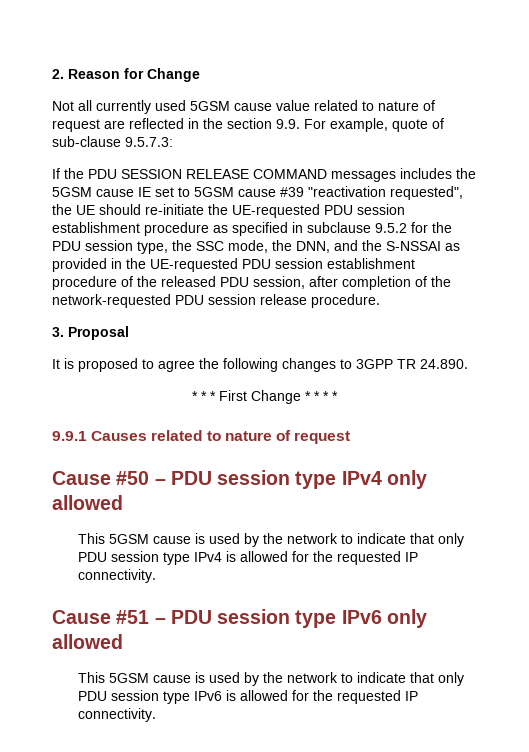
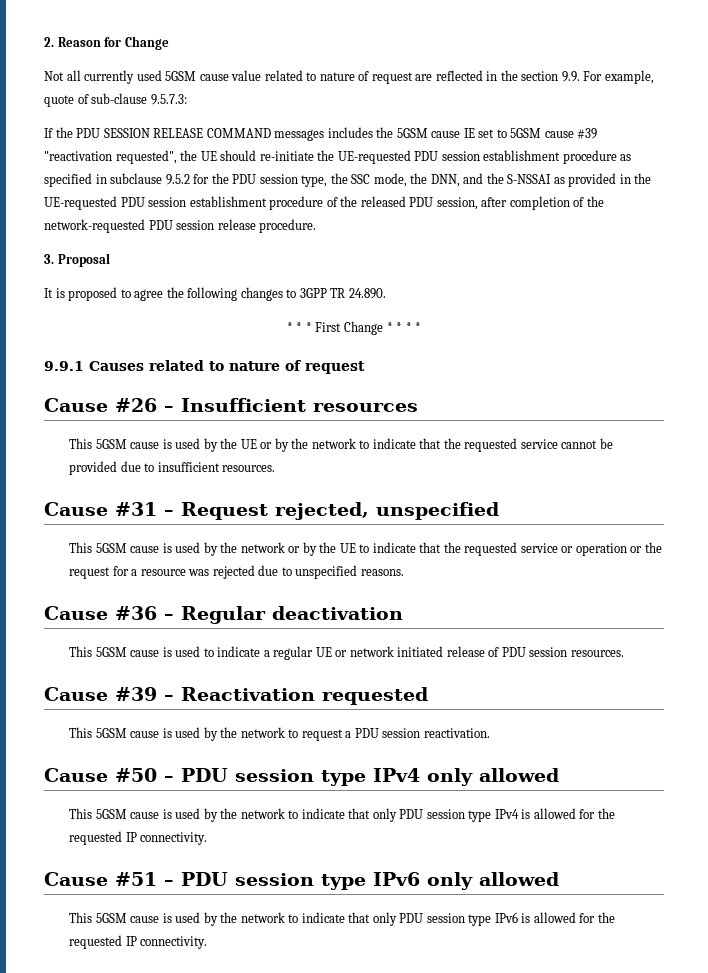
(351, 437) none -> [44,398,418,412] [69,438,613,452] [69,461,276,475] [44,502,499,520] [69,542,662,556] [69,565,404,579] [44,606,403,624] [69,646,624,660] [44,687,428,705] [69,727,490,741] // Cause #26 – Insufficient resources // This 5GSM cause is used by the UE or by the network to indicate that the requested service cannot be provided due to insufficient resources. // Cause #31 – Request rejected, unspecified // This 5GSM cause is used by the network or by the UE to indicate that the requested service or operation or the request for a resource was rejected due to unspecified reasons. // Cause #36 – Regular deactivation // This 5GSM cause is used to indicate a regular UE or network initiated release of PDU session resources. // Cause #39 – Reactivation requested // This 5GSM cause is used by the network to request a PDU session reactivation.

